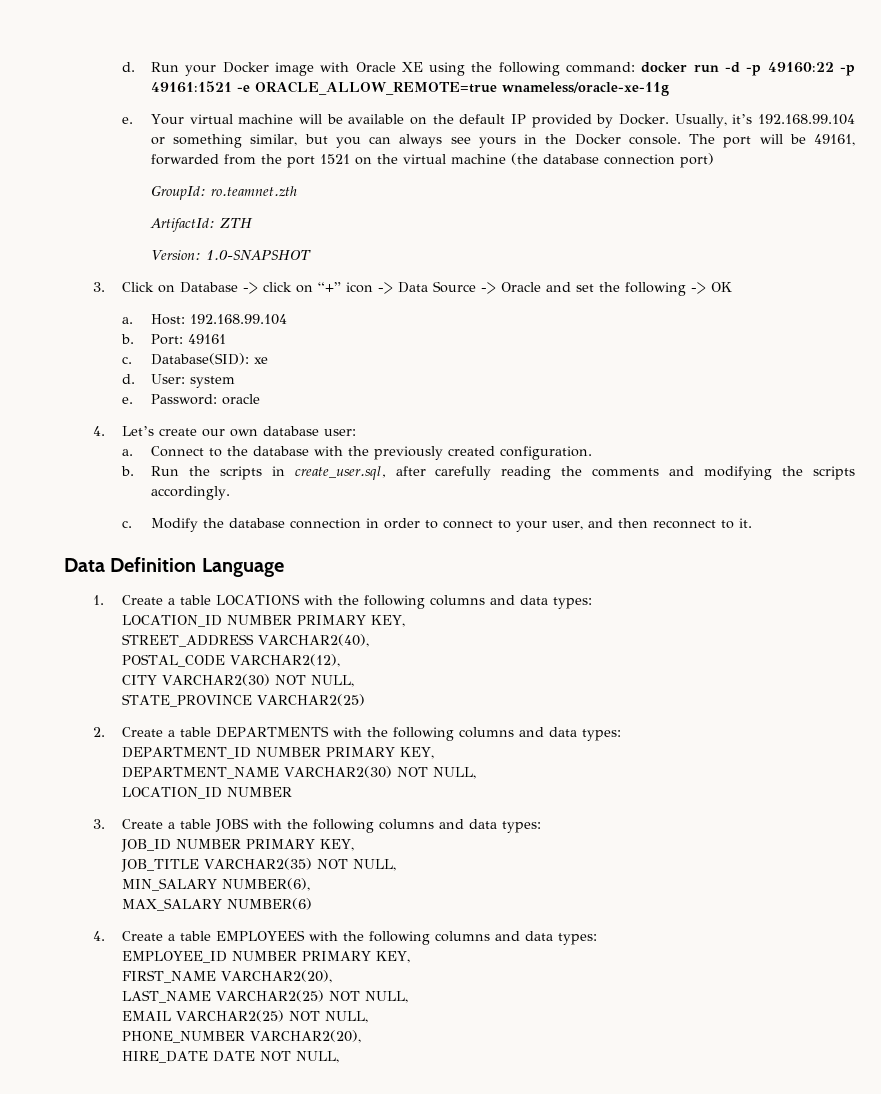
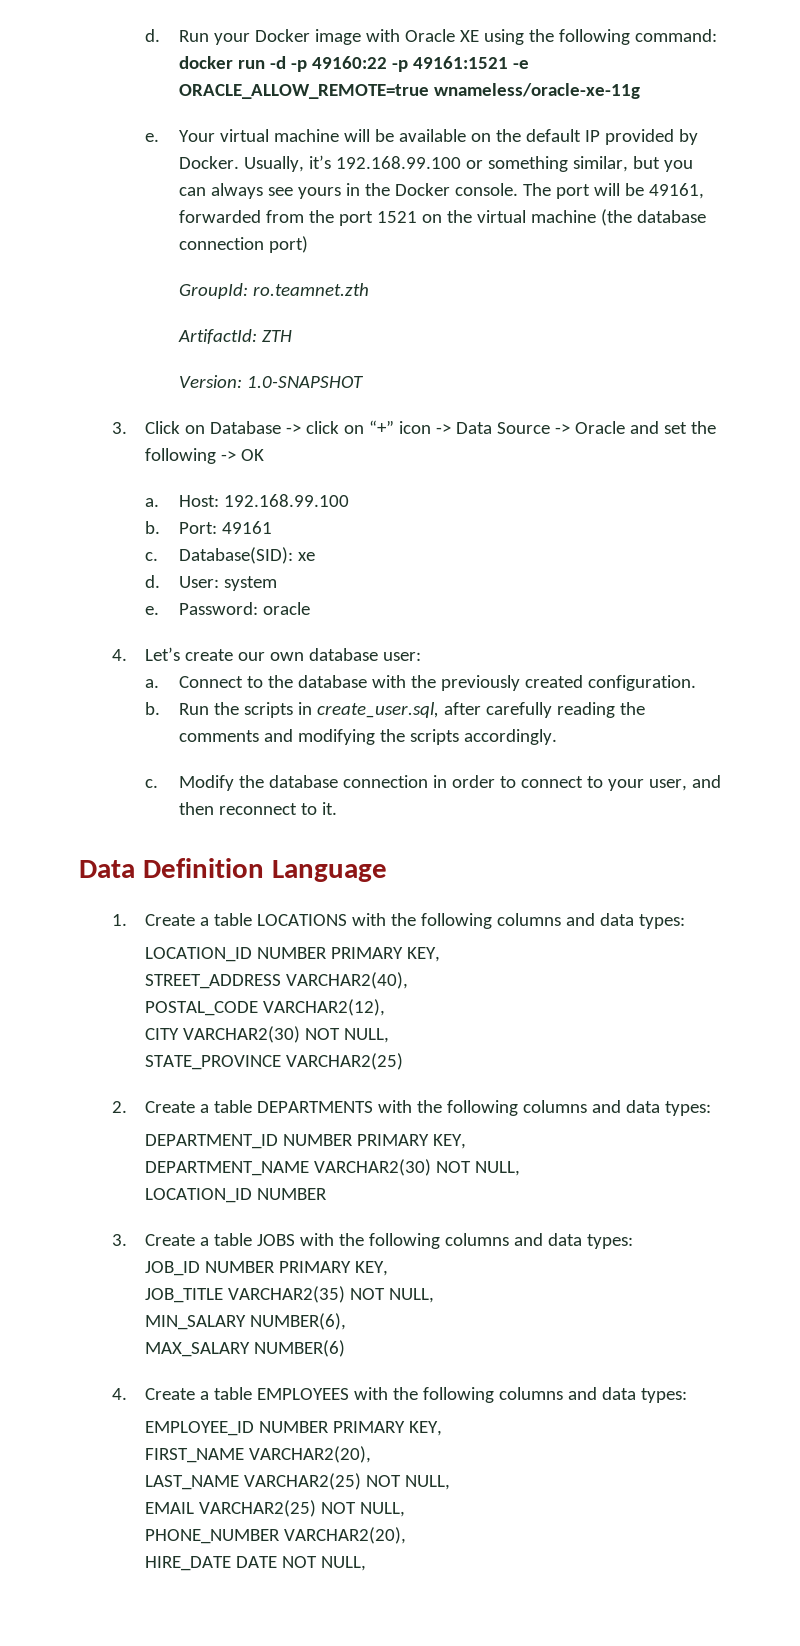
[758,114,856,125] 192.168.99.104 -> [335,156,461,169] 192.168.99.100
[189,314,287,325] 192.168.99.104 -> [223,494,349,507] 192.168.99.100

